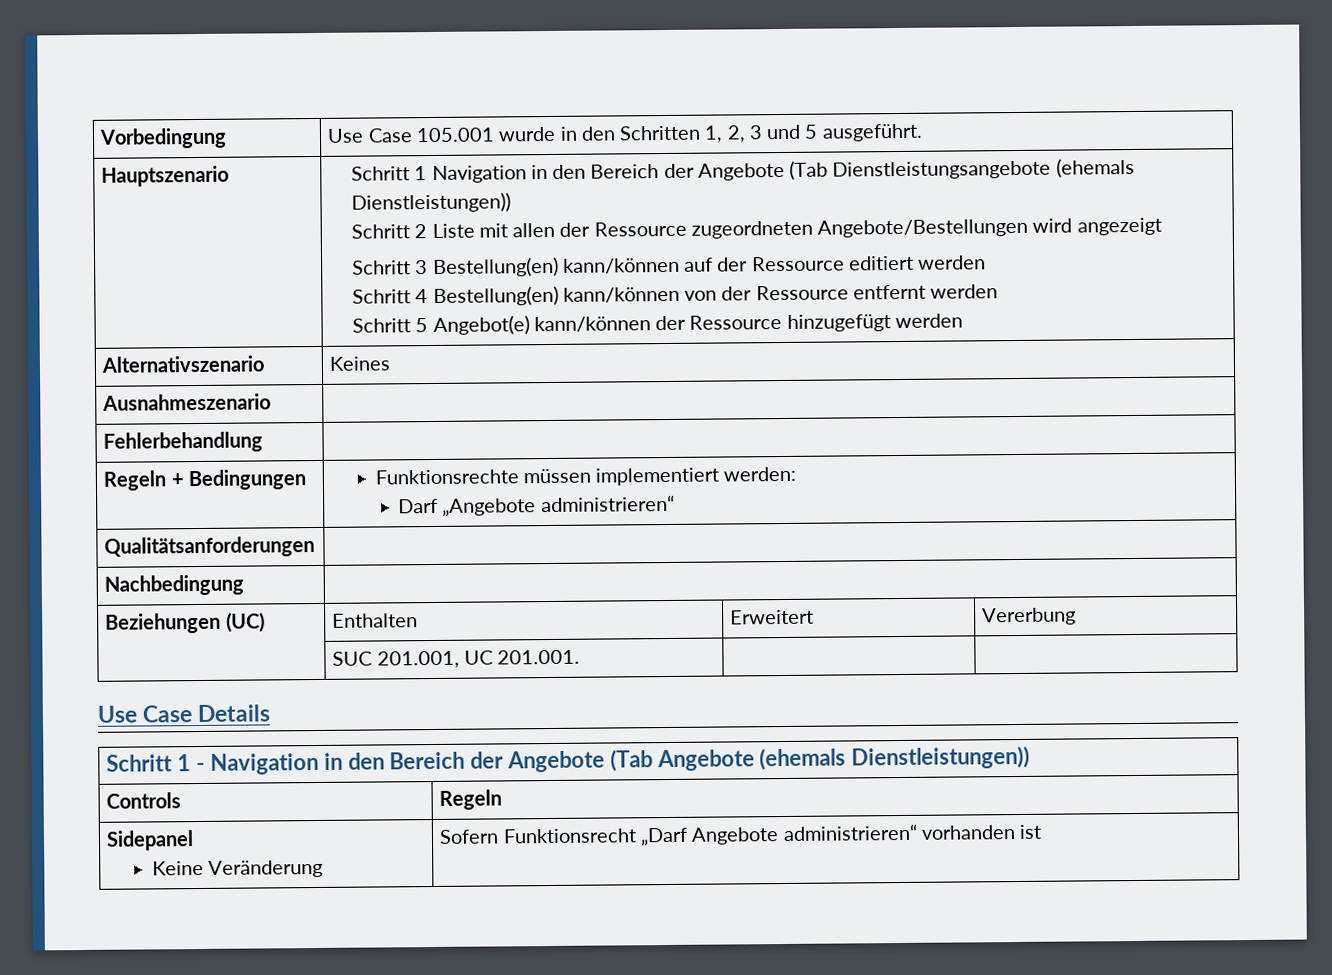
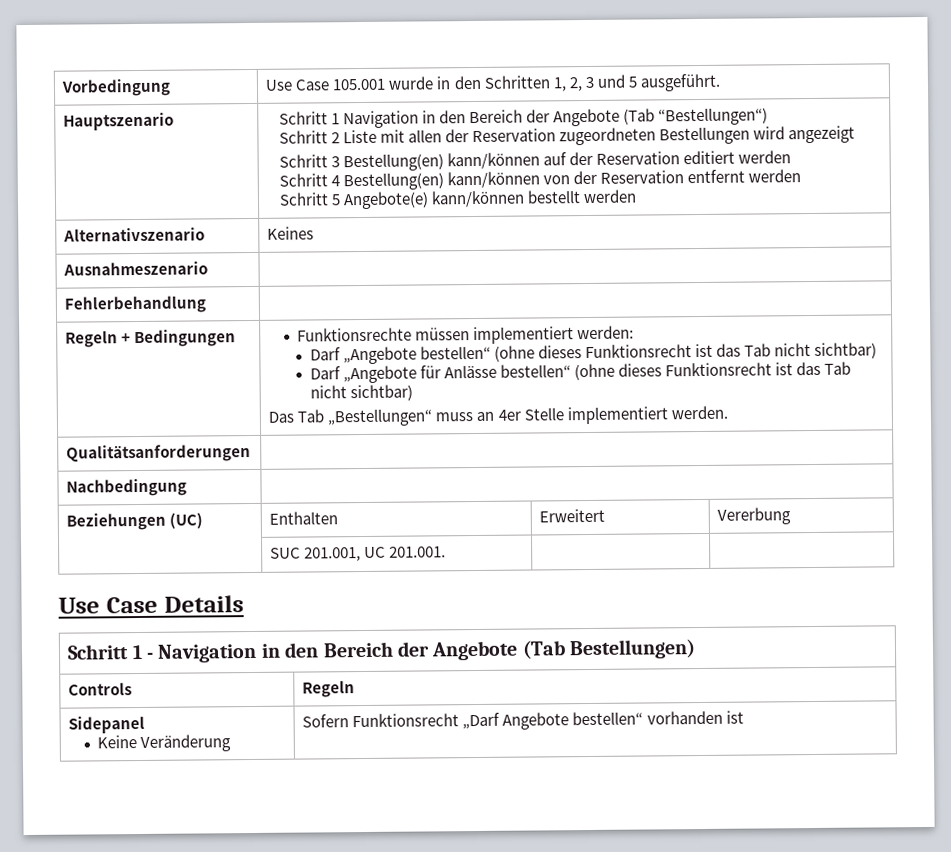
[832,157,1135,180] [351,192,512,213] Dienstleistungsangebote (ehemals Dienstleistungen)) -> [658,107,769,126] “Bestellungen“)
[593,218,1029,239] Ressource zugeordneten Angebote/Bestellungen -> [472,126,751,146] Reservation zugeordneten Bestellungen
[751,256,845,272] Ressource -> [596,151,681,165] Reservation
[755,285,849,301] Ressource -> [600,170,685,184] Reservation
[432,314,891,335] Angebot(e) kann/können der Ressource hinzugefügt -> [342,190,581,210] Angebote(e) kann/können bestellt
[540,494,675,513] administrieren“ -> [419,342,878,362] [309,361,852,384] [309,384,413,402] [268,405,728,427] bestellen“ (ohne dieses Funktionsrecht ist das Tab nicht sichtbar) // Darf „Angebote für Anlässe bestellen“ (ohne dieses Funktionsrecht ist das Tab nicht sichtbar) // Das Tab „Bestellungen“ muss an 4er Stelle implementiert werden.
[656,745,1031,772] Angebote (ehemals Dienstleistungen)) -> [569,639,697,660] Bestellungen)
[782,823,918,842] administrieren“ -> [572,711,644,726] bestellen“

